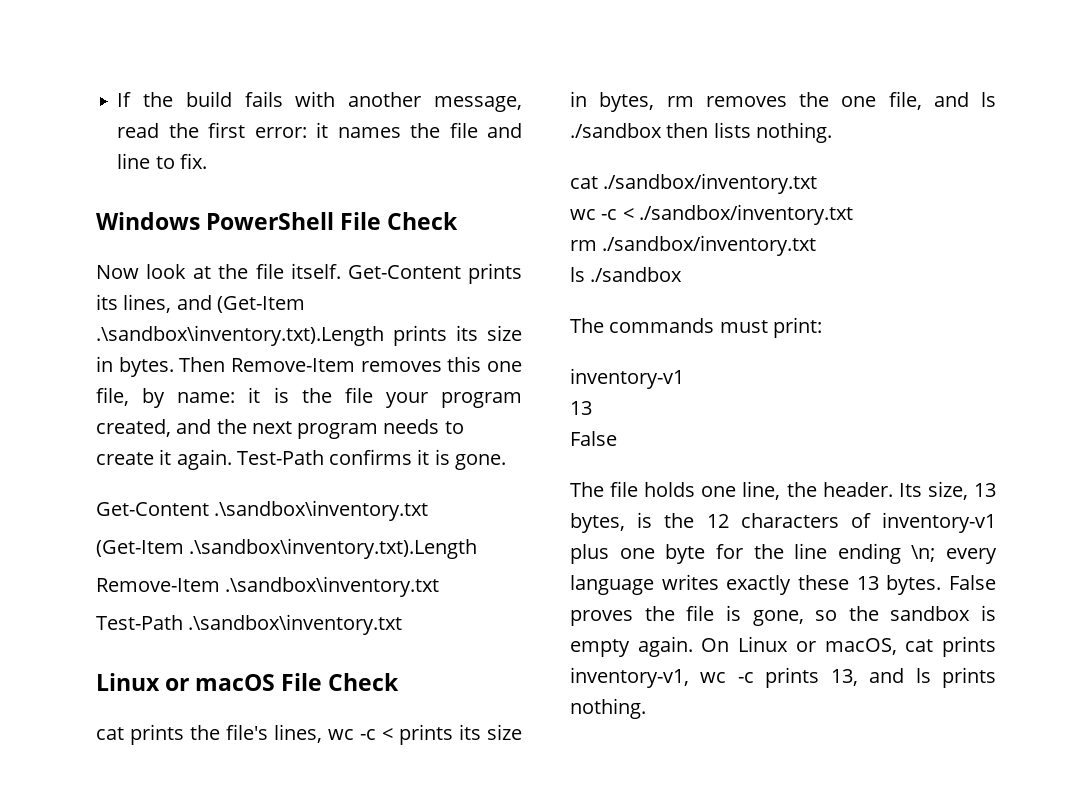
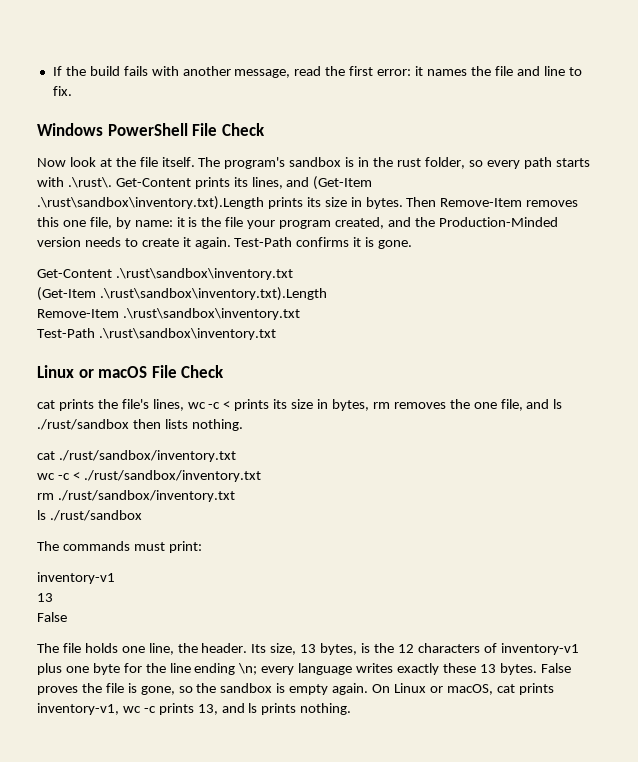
(341, 271) none -> [198,157,590,169] [37,177,112,188] The program's sandbox is in the rust folder, so every path starts with .\rust\.
[96,325,384,346] .\sandbox\inventory.txt).Length -> [37,196,264,210] .\rust\sandbox\inventory.txt).Length
[251,421,379,439] next program -> [438,217,558,227] [37,237,81,247] Production-Minded version
[214,500,429,521] [96,538,478,559] [96,576,440,597] [96,614,403,635] .\sandbox\inventory.txt // (Get-Item .\sandbox\inventory.txt).Length // Remove-Item .\sandbox\inventory.txt // Test-Path .\sandbox\inventory.txt -> [115,268,293,280] [37,287,327,301] [37,308,300,320] [37,328,276,340] .\rust\sandbox\inventory.txt // (Get-Item .\rust\sandbox\inventory.txt).Length // Remove-Item .\rust\sandbox\inventory.txt // Test-Path .\rust\sandbox\inventory.txt
[570,123,662,138] ./sandbox -> [37,419,129,430] ./rust/sandbox
[603,173,818,194] [570,204,853,225] [570,235,817,256] [570,267,683,282] ./sandbox/inventory.txt // wc -c < ./sandbox/inventory.txt // rm ./sandbox/inventory.txt // ls ./sandbox -> [58,450,236,462] [37,470,261,482] [37,490,235,502] [37,510,142,521] ./rust/sandbox/inventory.txt // wc -c < ./rust/sandbox/inventory.txt // rm ./rust/sandbox/inventory.txt // ls ./rust/sandbox

